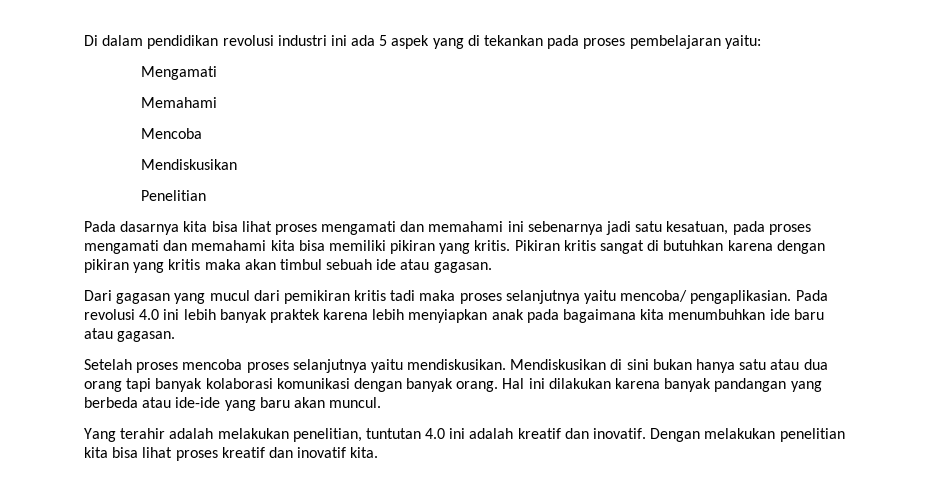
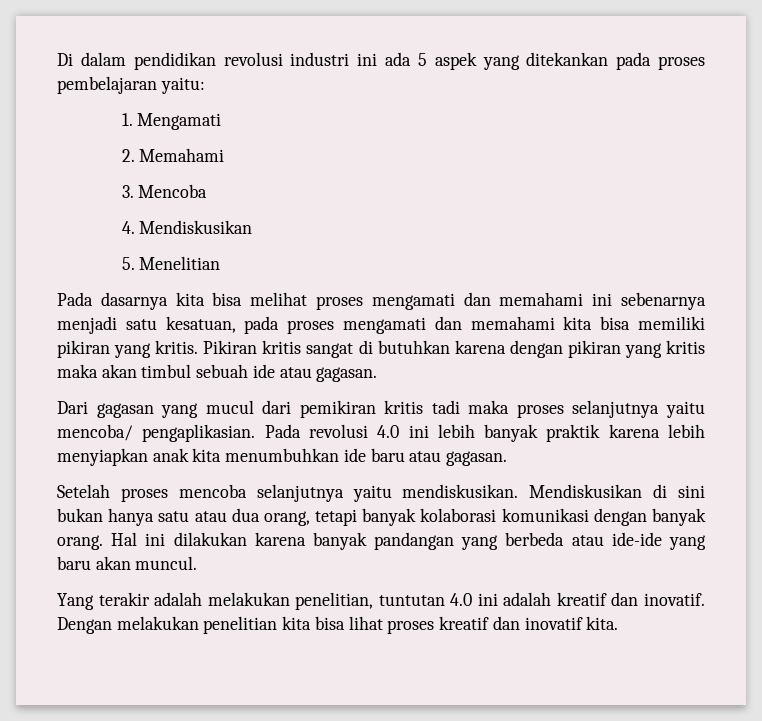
[467,35,544,46] di tekankan -> [526,52,609,66] ditekankan
(761, 42) none -> [121,113,133,126] 1.
(217, 73) none -> [121,149,135,162] 2.
(217, 102) none -> [121,185,134,198] 3.
(202, 133) none -> [121,221,135,234] 4.
[140,190,206,201] Penelitian -> [121,256,221,270] 5. Menelitian
[241,221,272,232] lihat -> [250,292,308,306] melihat
[606,221,632,235] jadi -> [57,316,117,334] menjadi
[269,309,320,323] praktek -> [546,424,601,442] praktik
[526,309,637,323] pada bagaimana -> (189, 455) none
[246,362,289,373] proses -> (247, 491) none
[84,378,152,392] orang tapi -> [263,509,358,526] orang, tetapi
[120,428,166,439] terahir -> [98,592,150,606] terakir

